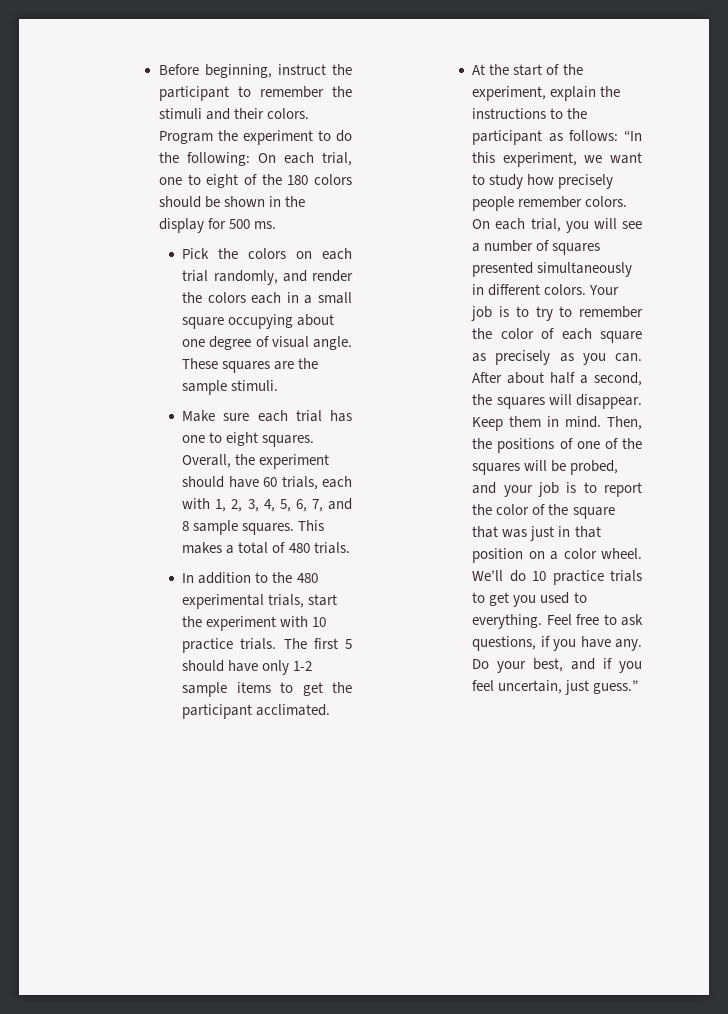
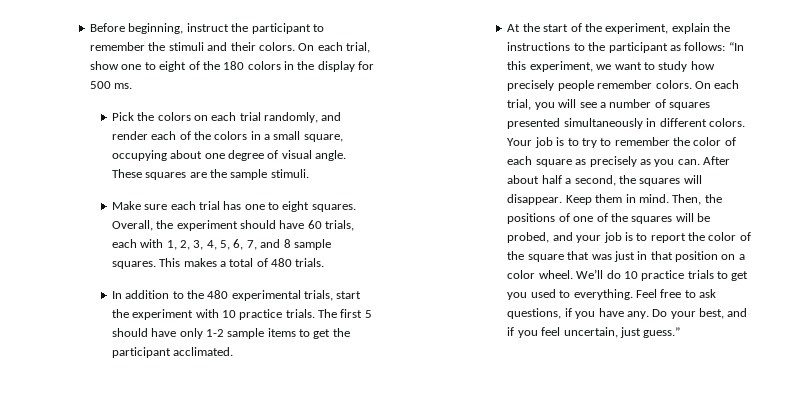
[158,130,352,145] [158,152,352,166] Program the experiment to do the following: On each trial, -> [298,42,371,53] [90,61,120,70] On each trial, show
[158,196,266,208] should be shown -> (281, 65) none
[182,292,282,304] the colors each -> [151,131,248,140] each of the colors
[182,317,225,329] square -> [303,134,343,142] square,

